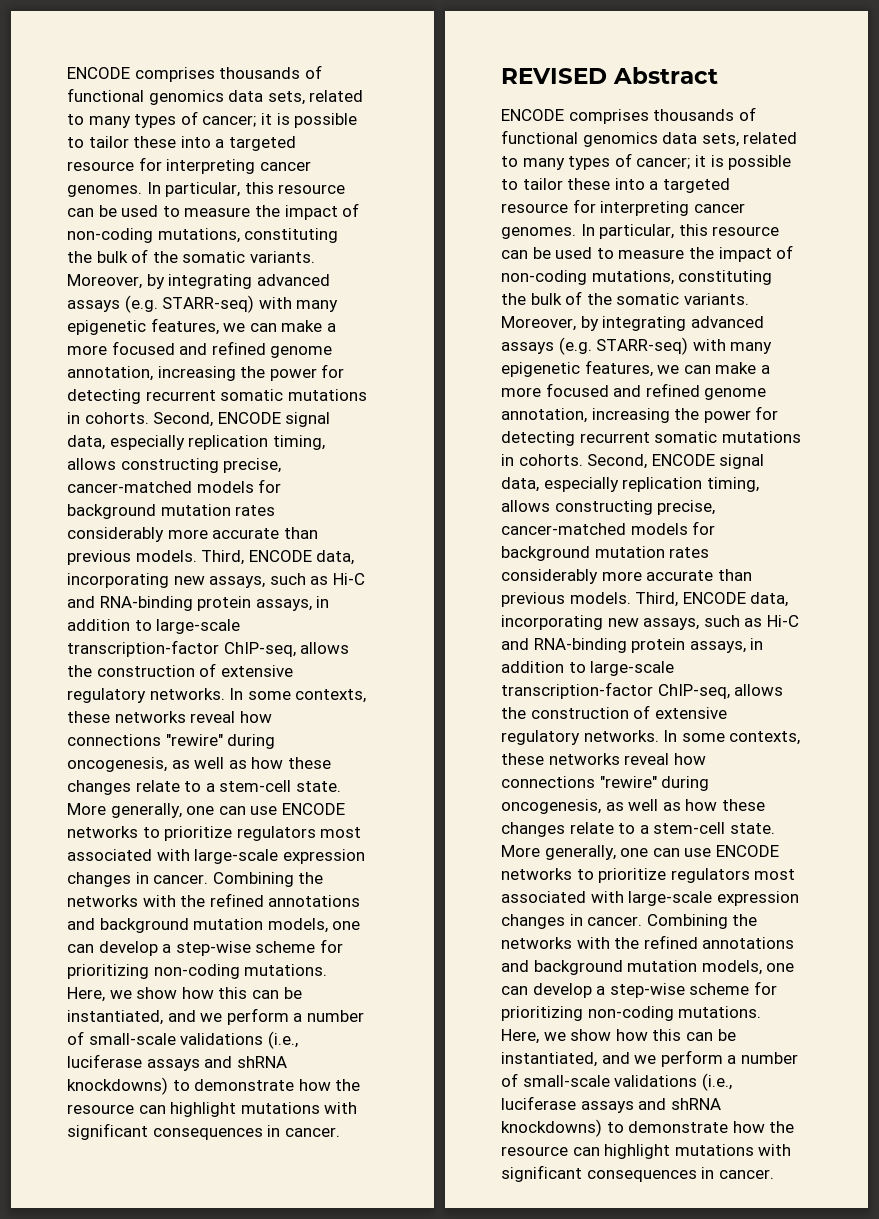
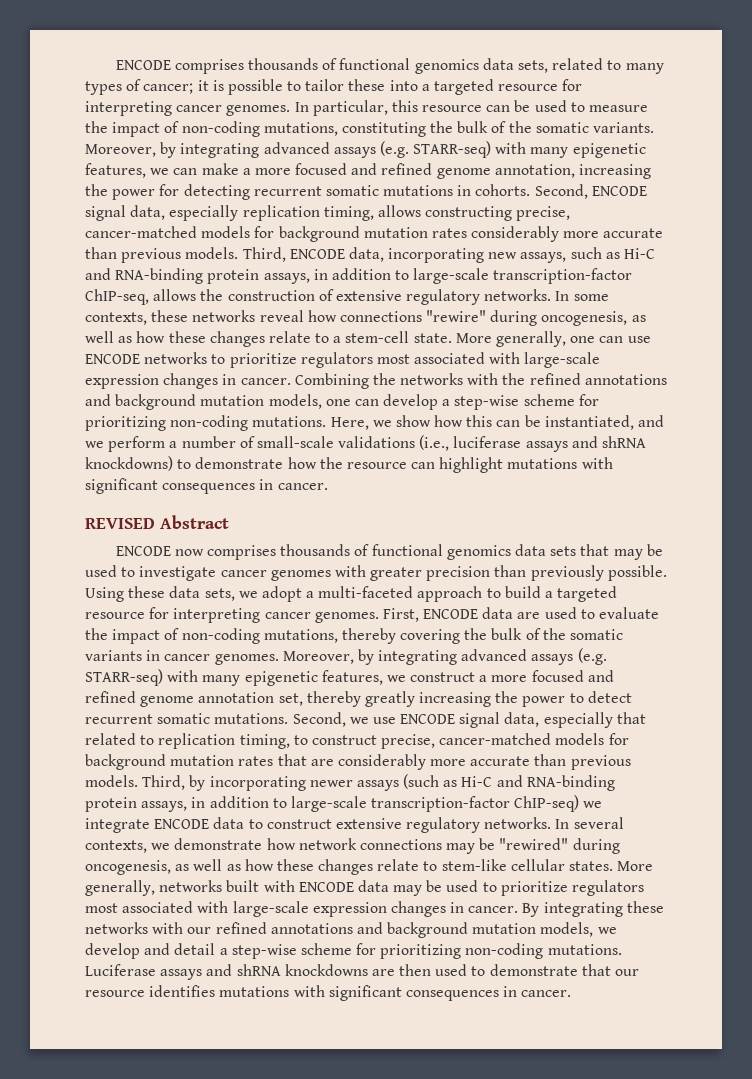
[568,107,756,124] [501,130,798,147] [501,153,792,170] [501,178,730,193] [501,199,745,216] [501,224,780,239] [501,245,794,262] [501,270,773,285] [501,291,749,305] comprises thousands of functional genomics data sets, related to many types of cancer; it is possible to tailor these into a targeted resource for interpreting cancer genomes. In particular, this resource can be used to measure the impact of non-coding mutations, constituting the bulk of the somatic variants. -> [174,544,663,560] [85,565,667,581] [85,586,618,602] [85,607,660,623] [85,628,624,644] [85,650,279,665] now comprises thousands of functional genomics data sets that may be used to investigate cancer genomes with greater precision than previously possible. Using these data sets, we adopt a multi-faceted approach to build a targeted resource for interpreting cancer genomes. First, ENCODE data are used to evaluate the impact of non-coding mutations, thereby covering the bulk of the somatic variants in cancer genomes.
[683,362,770,374] [501,383,767,400] [501,406,779,423] [501,431,801,446] [501,454,765,469] [501,477,759,492] [501,500,716,515] [501,521,716,535] [501,546,710,561] [501,569,752,584] [501,592,789,607] [501,615,740,630] can make a more focused and refined genome annotation, increasing the power for detecting recurrent somatic mutations in cohorts. Second, ENCODE signal data, especially replication timing, allows constructing precise, cancer-matched models for background mutation rates considerably more accurate than previous models. Third, ENCODE data, incorporating new assays, such -> [410,670,614,682] [85,691,632,707] [85,712,646,728] [85,733,629,749] [85,754,631,770] [85,774,440,791] construct a more focused and refined genome annotation set, thereby greatly increasing the power to detect recurrent somatic mutations. Second, we use ENCODE signal data, especially that related to replication timing, to construct precise, cancer-matched models for background mutation rates that are considerably more accurate than previous models. Third, by incorporating newer assays (such
[657,684,784,699] [501,705,727,719] [501,730,801,745] [501,753,706,765] [501,776,657,788] ChIP-seq, allows the construction of extensive regulatory networks. In some contexts, these networks reveal how connections "rewire" -> [514,795,603,812] [85,817,624,833] [85,838,569,854] ChIP-seq) we integrate ENCODE data to construct extensive regulatory networks. In several contexts, we demonstrate how network connections may be "rewired"
[639,822,775,834] [501,845,779,860] [501,868,572,880] a stem-cell state. More generally, one can use ENCODE networks -> [441,859,654,871] [85,880,479,896] stem-like cellular states. More generally, networks built with ENCODE data may be used
[646,914,758,929] [501,935,795,949] [501,960,795,975] [501,981,777,998] [501,1006,762,1021] [501,1029,736,1044] [501,1050,798,1067] [501,1073,732,1091] [501,1096,721,1113] [501,1119,795,1137] [501,1144,671,1159] Combining the networks with the refined annotations and background mutation models, one can develop a step-wise scheme for prioritizing non-coding mutations. Here, we show how this can be instantiated, and we perform a number of small-scale validations (i.e., luciferase assays and shRNA knockdowns) to demonstrate how the resource can highlight -> [522,901,664,917] [85,922,617,938] [85,943,622,959] [85,964,640,980] [85,985,216,997] By integrating these networks with our refined annotations and background mutation models, we develop and detail a step-wise scheme for prioritizing non-coding mutations. Luciferase assays and shRNA knockdowns are then used to demonstrate that our resource identifies

